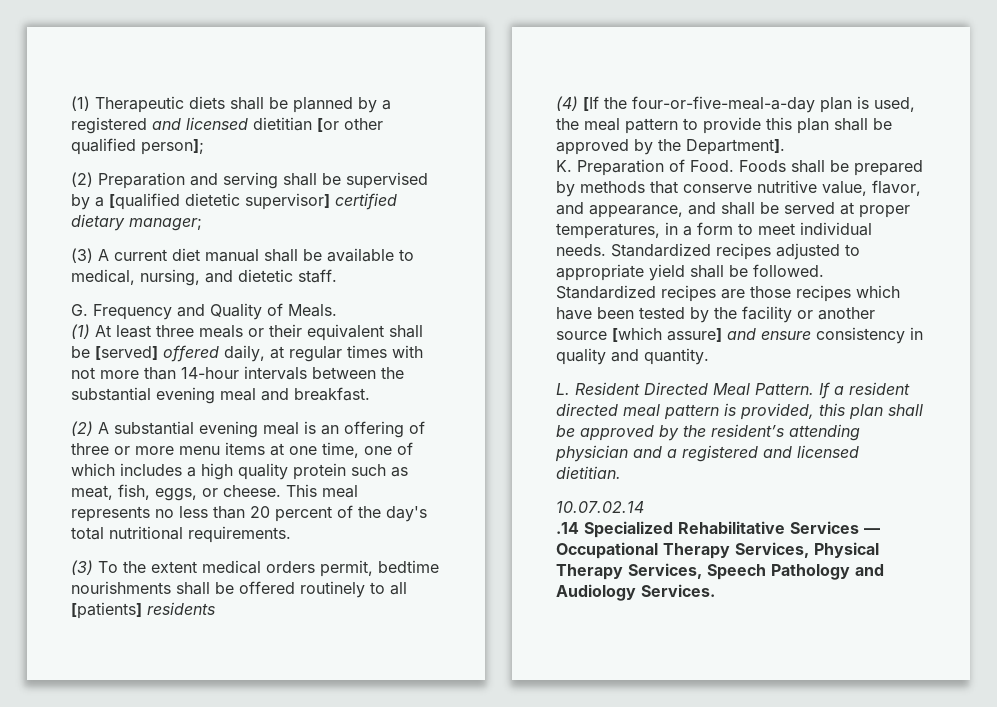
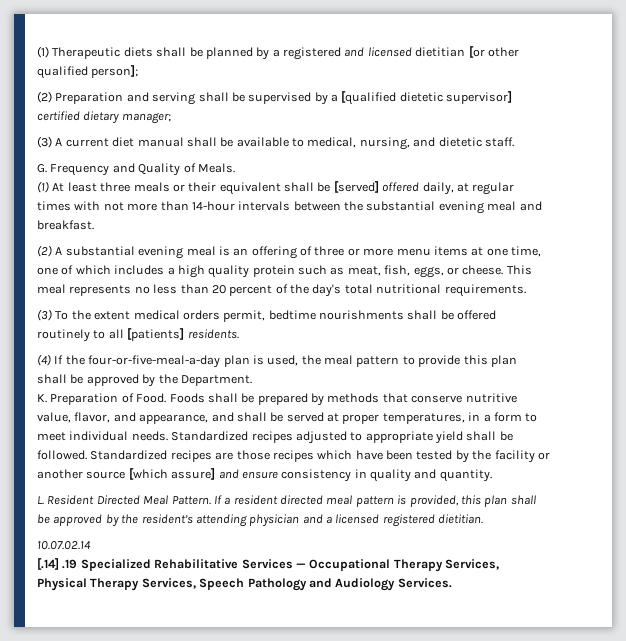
[147,602,215,615] residents -> [187,329,239,339] residents.
[583,96,599,111] [If -> [54,355,64,364] If
[686,139,785,155] Department]. -> [180,375,252,386] Department.
[682,445,859,462] registered and licensed -> [335,514,435,527] licensed registered
[556,522,579,534] .14 -> [37,558,78,570] [.14] .19

